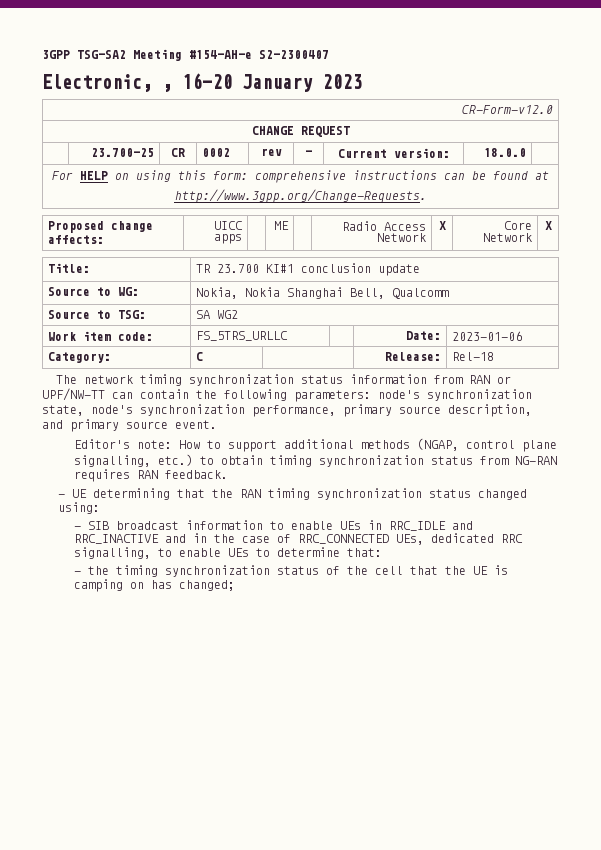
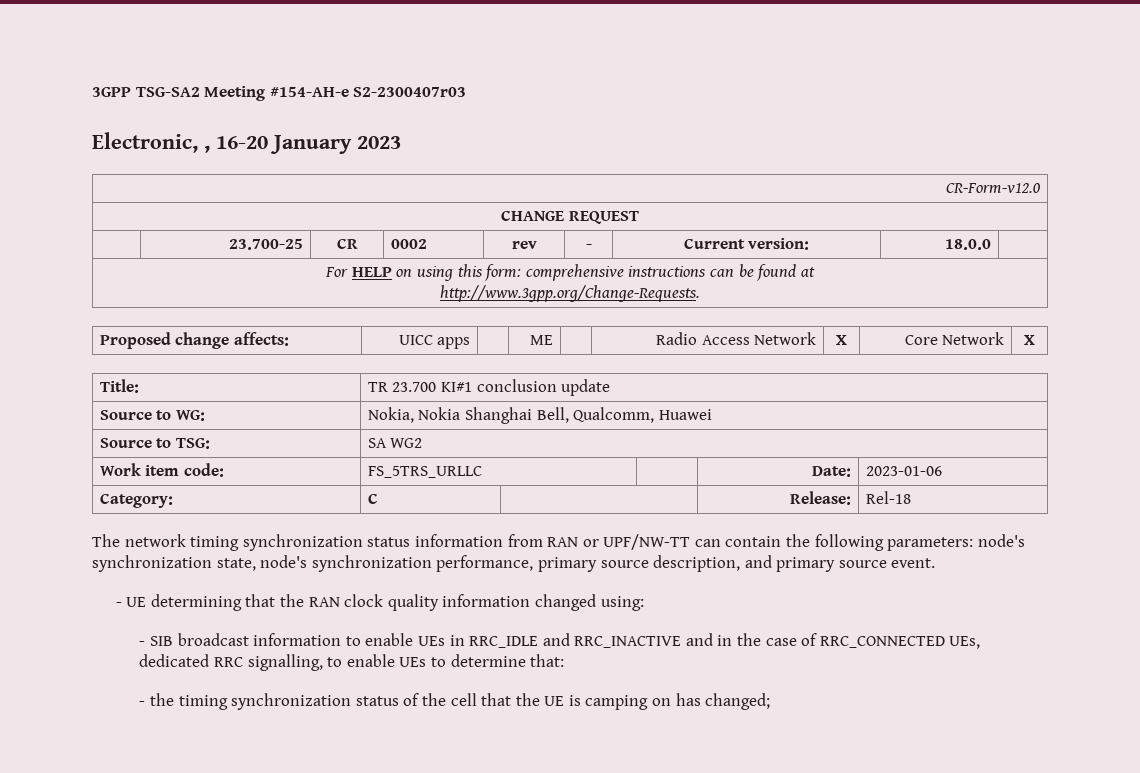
[259,50,329,59] S2-2300407 -> [353,87,467,97] S2-2300407r03
[392,288,450,299] Qualcomm -> [573,407,712,423] Qualcomm, Huawei
[74,438,558,452] [74,454,558,467] [74,469,229,482] // Editor's note: How to support additional methods (NGAP, control plane signalling, etc.) to obtain timing synchronization status from NG-RAN requires RAN feedback. -> (936, 563) none
[268,488,472,500] timing synchronization status -> [344,594,531,611] clock quality information

